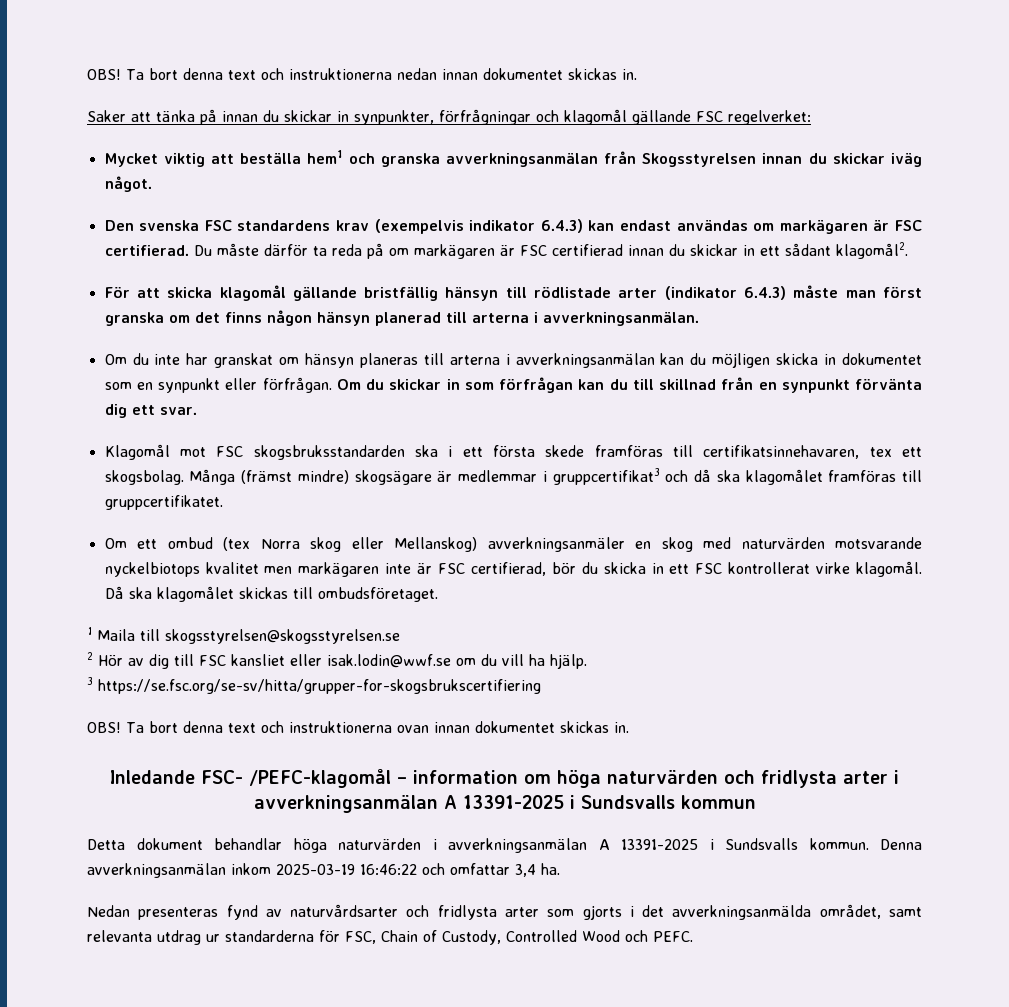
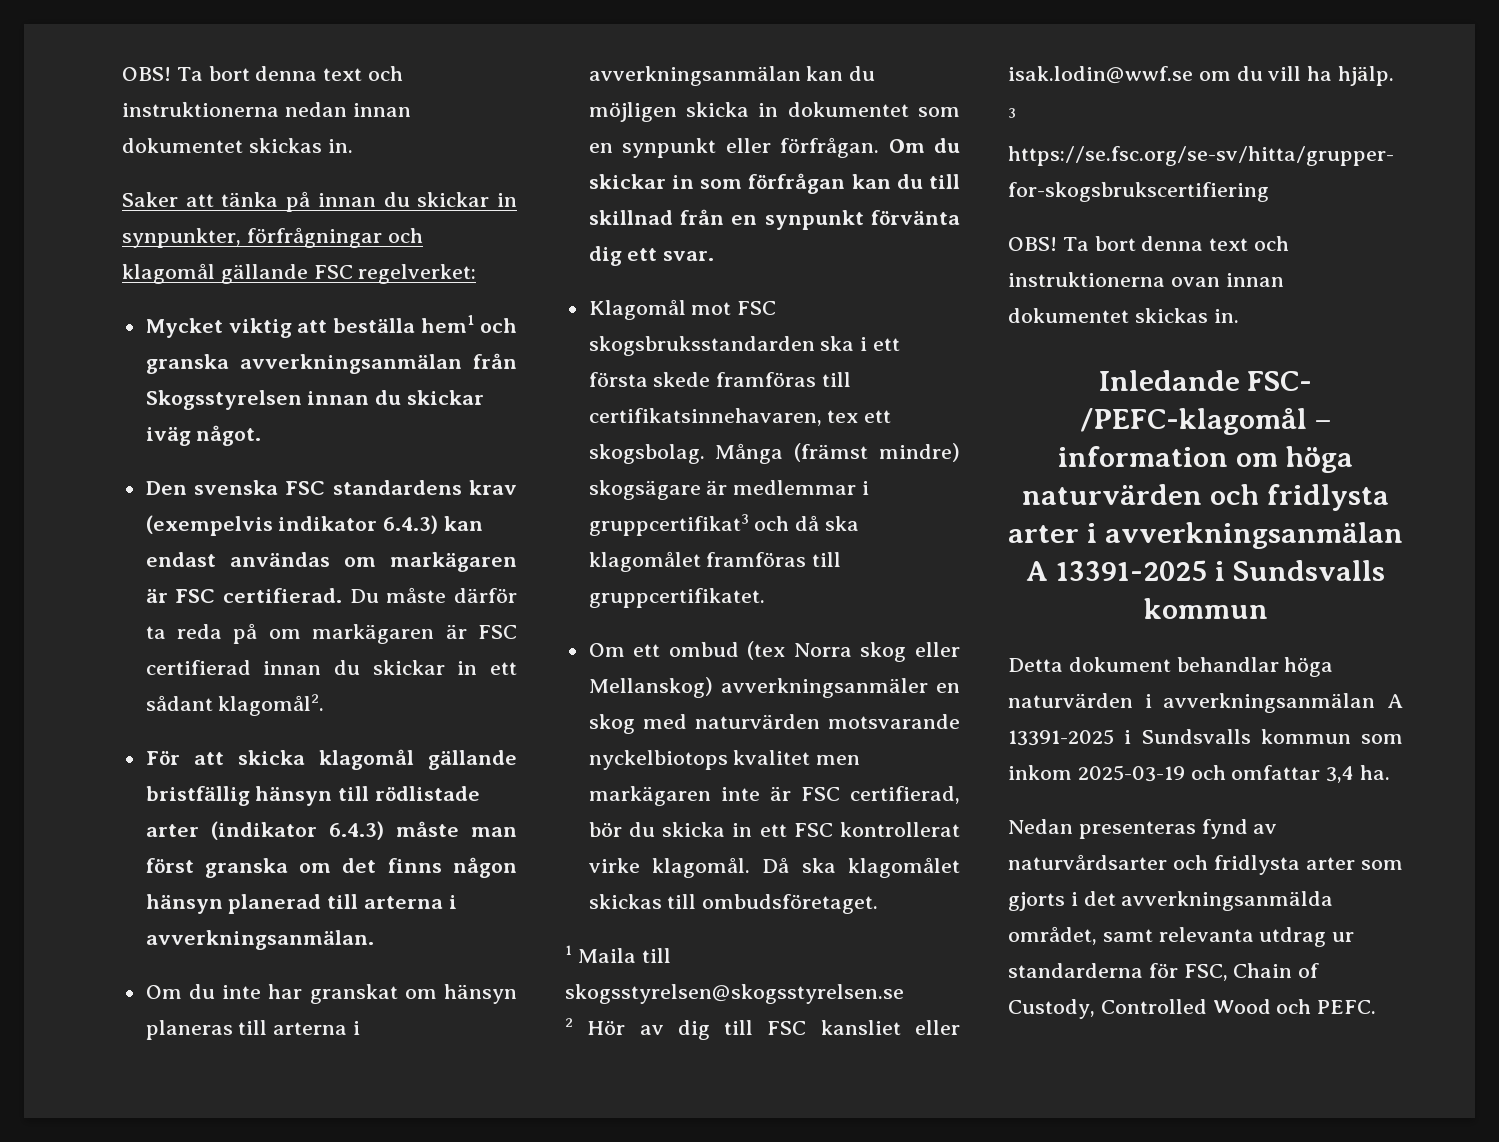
[809,838,922,850] [87,863,226,878] kommun. Denna avverkningsanmälan -> [1260,729,1403,744] kommun som
[360,864,417,875] 16:46:22 -> (1185, 773) none

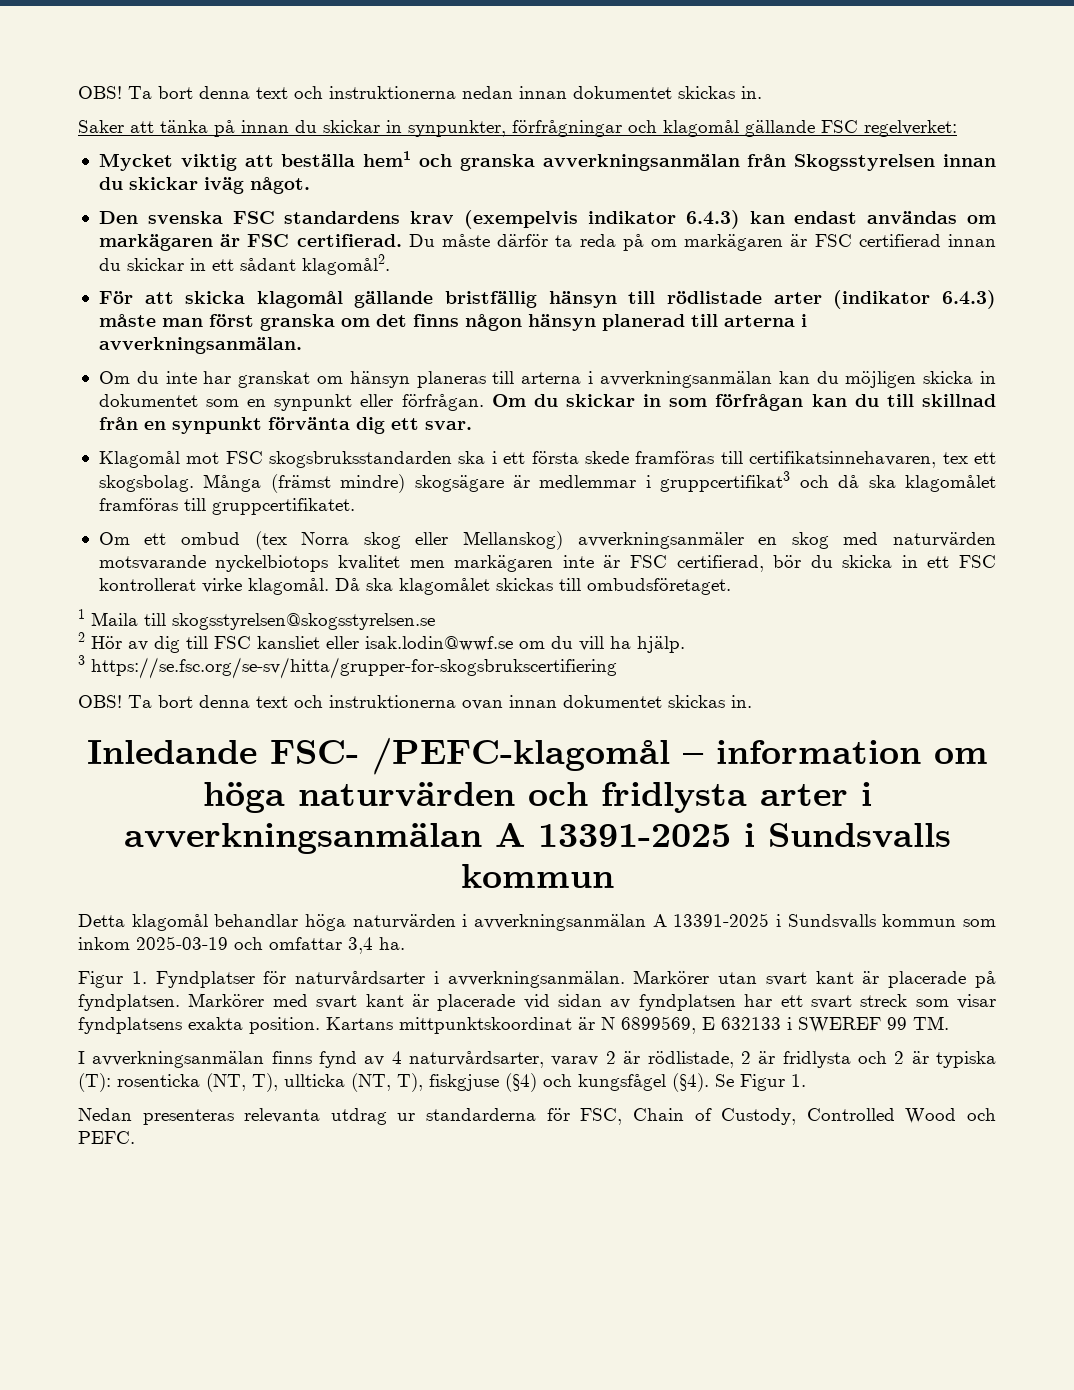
[1068,657,1171,672] dokument -> [131,914,208,931] klagomål
[1008,819,1278,839] [1008,854,1403,875] [1008,891,1334,911] [1008,926,1153,945] Nedan presenteras fynd av naturvårdsarter och fridlysta arter som gjorts i det avverkningsanmälda området, samt -> [78,970,996,988] [78,993,996,1011] [78,1016,949,1034] [78,1051,997,1068] [78,1073,806,1092] [78,1108,234,1125] Figur 1. Fyndplatser för naturvårdsarter i avverkningsanmälan. Markörer utan svart kant är placerade på fyndplatsen. Markörer med svart kant är placerade vid sidan av fyndplatsen har ett svart streck som visar fyndplatsens exakta position. Kartans mittpunktskoordinat är N 6899569, E 632133 i SWEREF 99 TM. // I avverkningsanmälan finns fynd av 4 naturvårdsarter, varav 2 är rödlistade, 2 är fridlysta och 2 är typiska (T): rosenticka (NT, T), ullticka (NT, T), fiskgjuse (§4) och kungsfågel (§4). Se Figur 1. // Nedan presenteras

